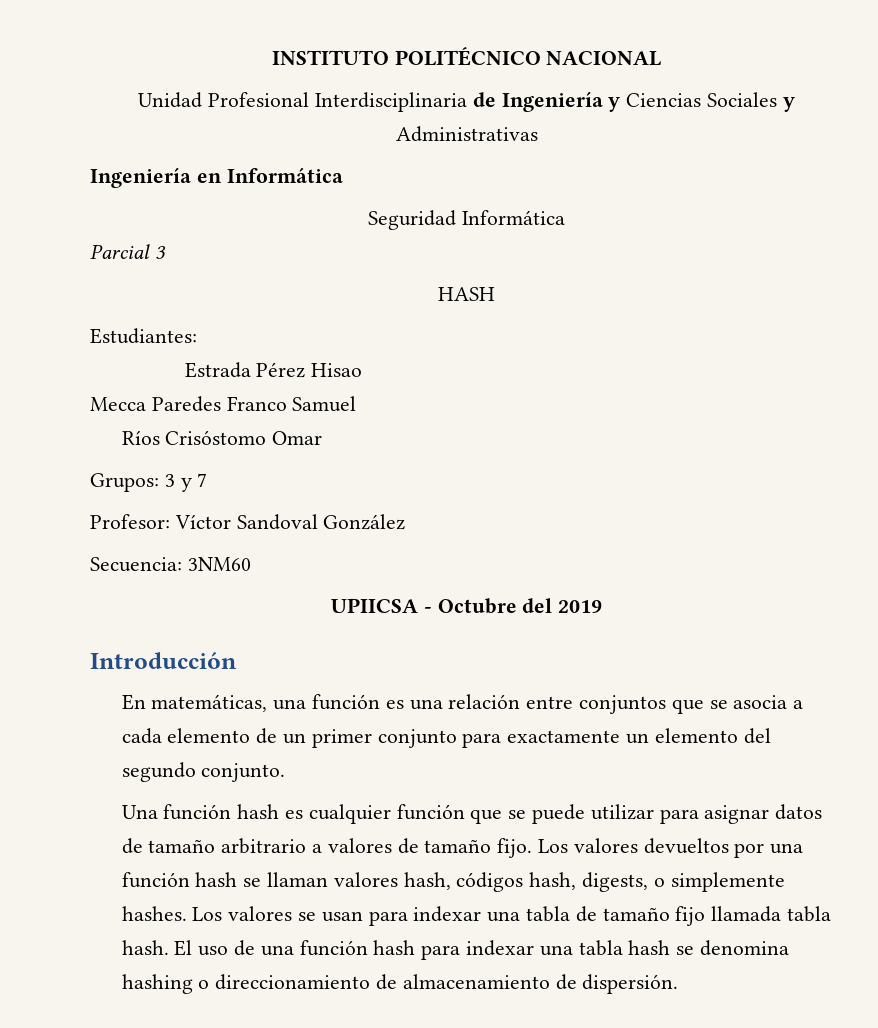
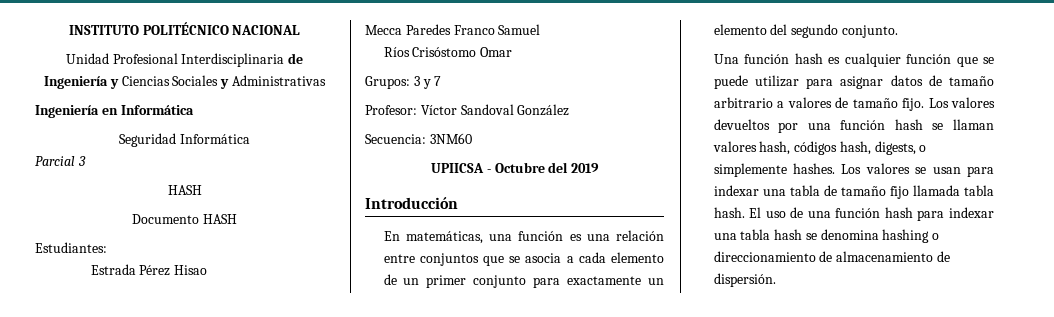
(495, 294) none -> [132,214,237,224] // Documento HASH

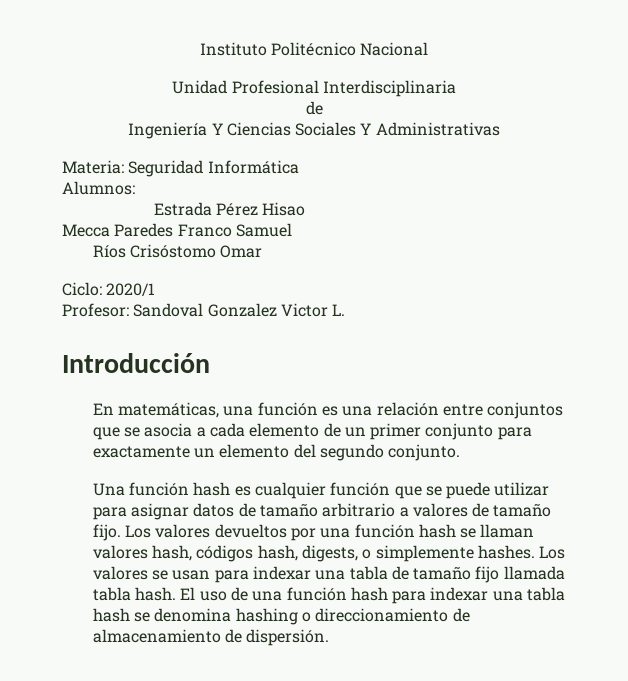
[68,22,301,35] INSTITUTO POLITÉCNICO NACIONAL -> [199,42,429,56] Instituto Politécnico Nacional
[288,53,304,64] [44,76,119,89] de Ingeniería y -> [305,101,323,115] [128,122,223,139] // de // Ingeniería Y
[220,79,230,89] y -> [360,123,372,135] Y
[35,105,194,118] Ingeniería en Informática // -> [62,160,124,174] Materia:
[35,156,86,166] [167,185,202,195] [132,214,237,224] [35,242,107,253] Parcial 3 // HASH // Documento HASH // Estudiantes: -> [62,181,135,195] Alumnos:
[365,76,442,89] [365,104,570,116] [365,133,472,144] [430,162,600,173] Grupos: 3 y 7 // Profesor: Víctor Sandoval González // Secuencia: 3NM60 // UPIICSA - Octubre del 2019 -> [62,282,156,296] [62,303,346,317] Ciclo: 2020/1 // Profesor: Sandoval Gonzalez Victor L.

